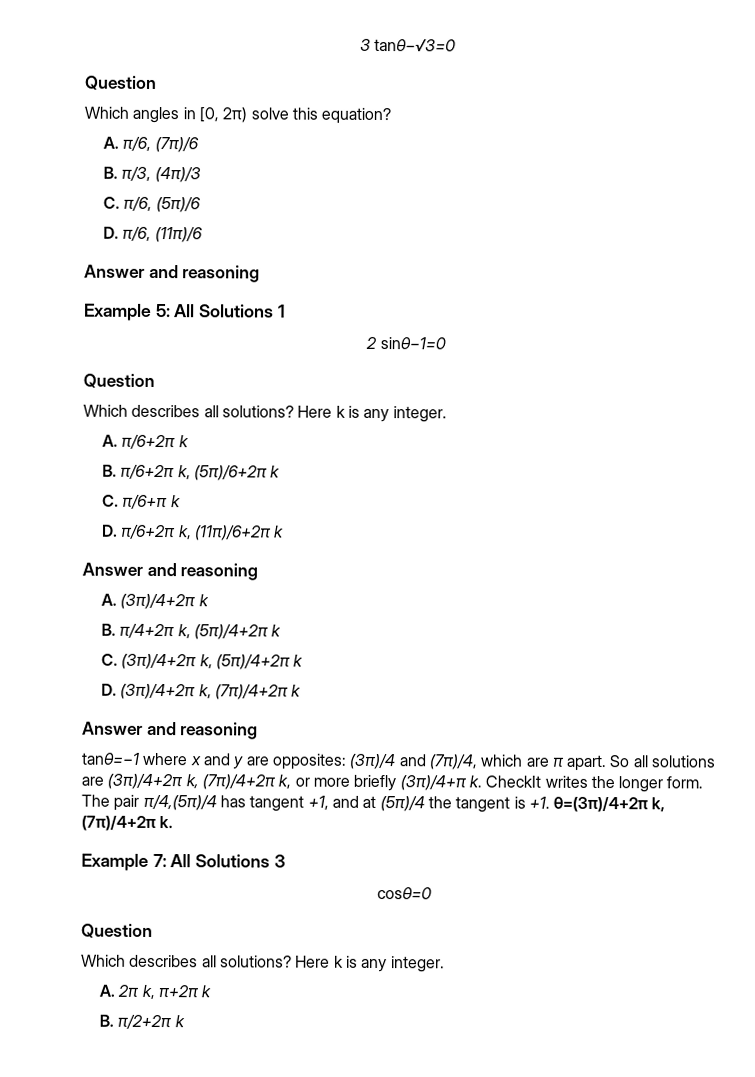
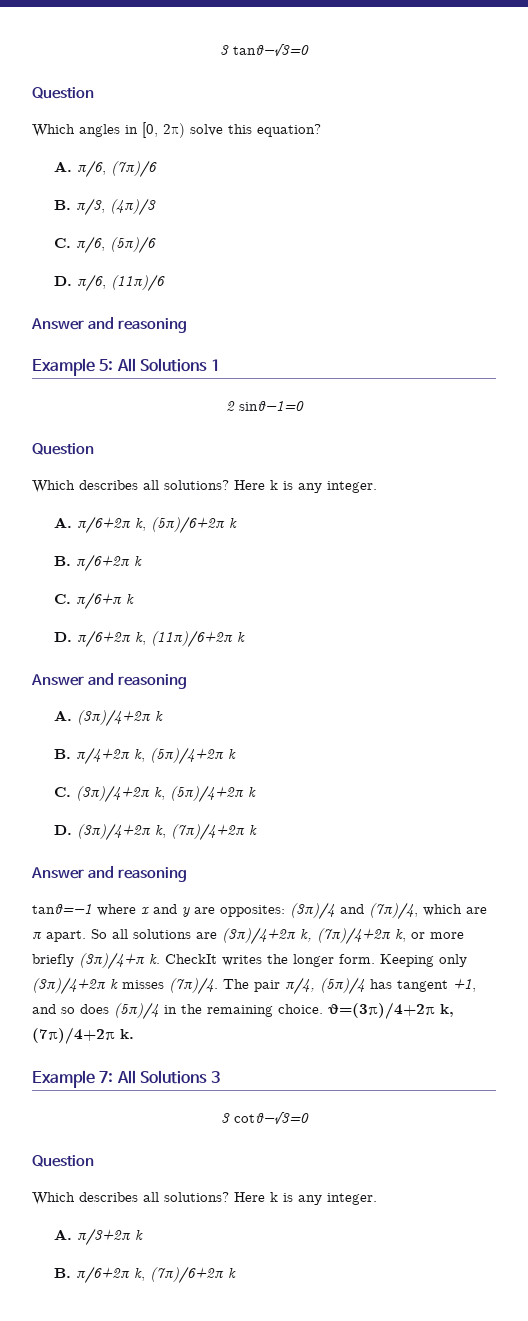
[178,435,189,448] [101,464,268,481] k // B. π/6+2π k, (5π)/6+2π -> [135,516,238,534] [54,554,131,572] k, (5π)/6+2π k // B. π/6+2π
[81,794,550,813] The pair π/4,(5π)/4 has tangent +1, and at (5π)/4 the tangent is +1. -> [380,954,467,967] [32,977,476,995] [32,1002,323,1020] Keeping only (3π)/4+2π k misses (7π)/4. The pair π/4, (5π)/4 has tangent +1, and so does (5π)/4 in the remaining choice.
[376,886,432,900] cosθ=0 -> [220,1112,309,1125] 3 cotθ−√3=0
[117,984,212,999] [98,1014,173,1030] 2π k, π+2π k // B. π/2+2π -> [77,1228,144,1246] [54,1266,225,1284] π/3+2π k // B. π/6+2π k, (7π)/6+2π

